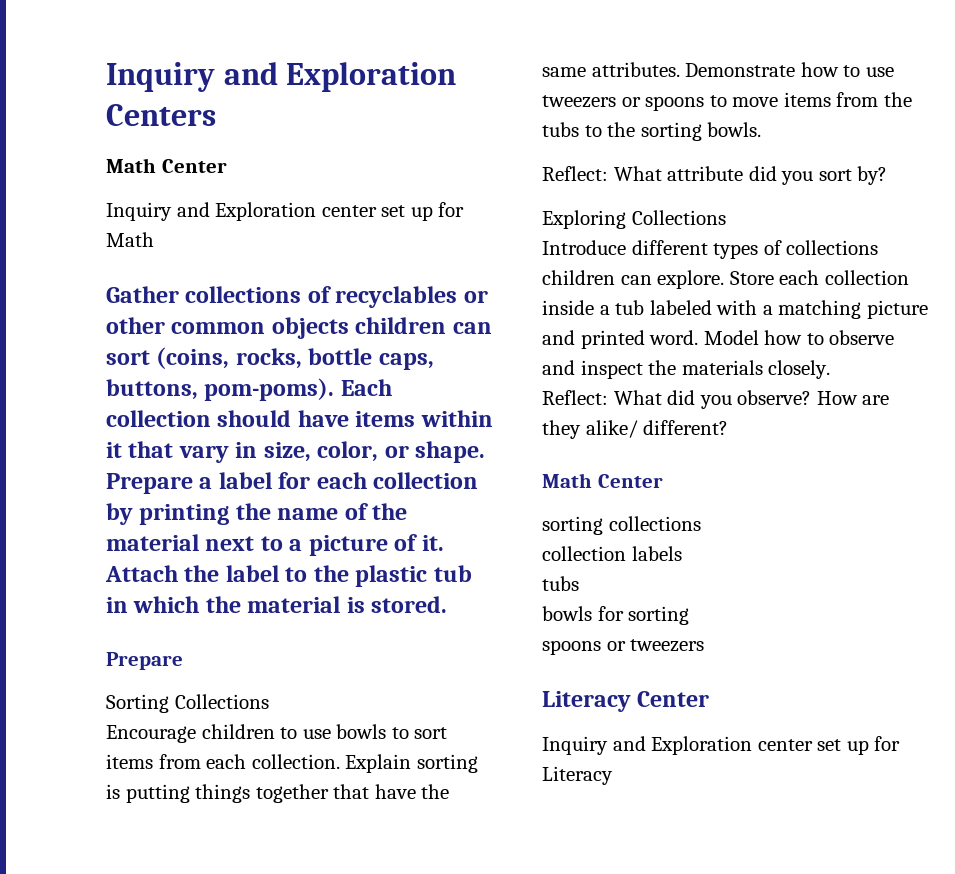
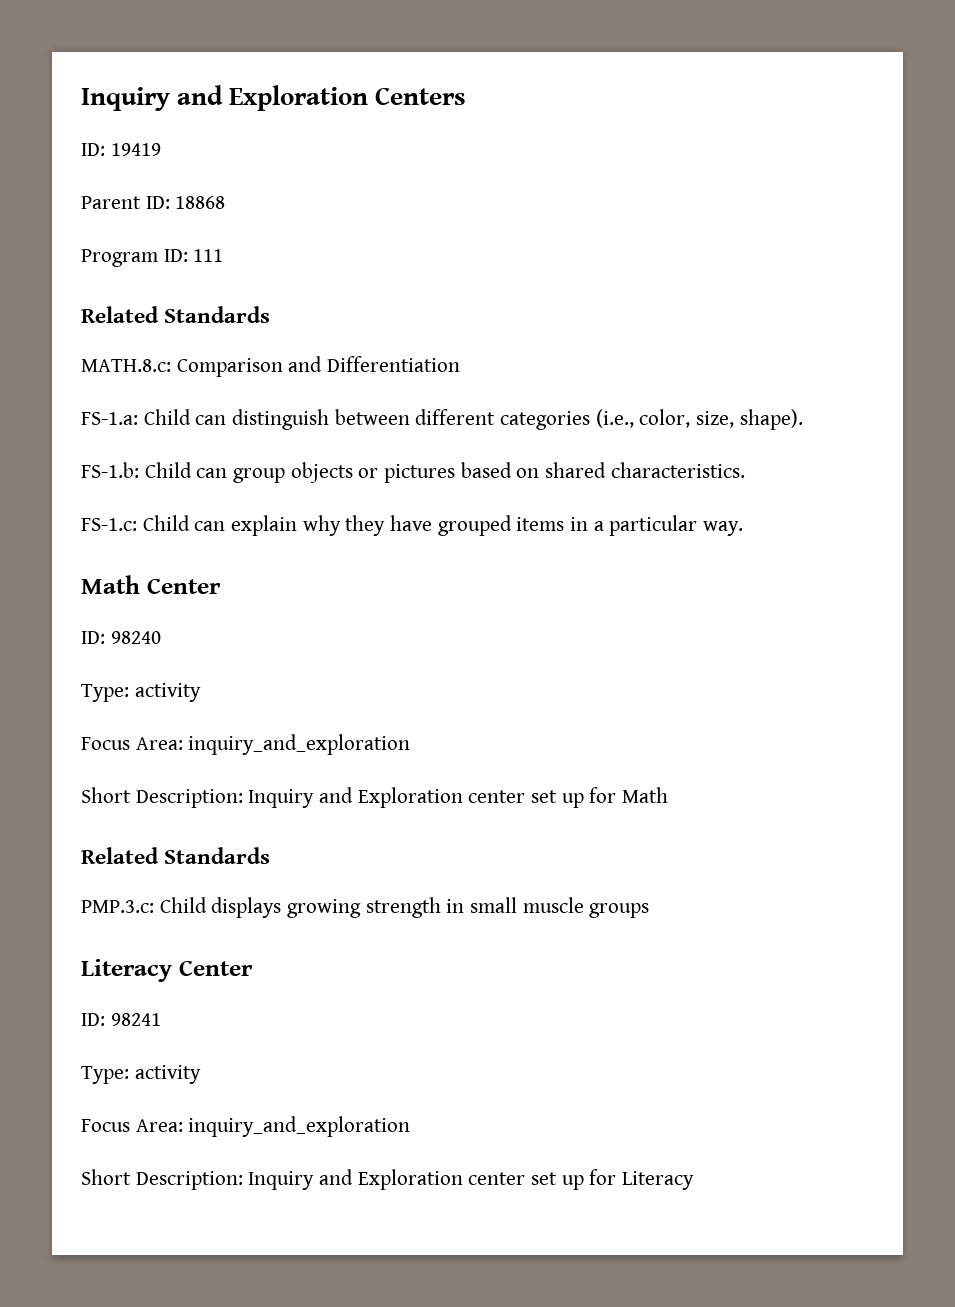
[106,158,227,173] Math Center // -> [81,143,161,156] [81,196,226,209] [81,249,224,267] [81,306,271,323] [81,356,461,377] [81,409,803,430] [81,462,745,483] [81,515,744,536] [81,575,221,594] [81,631,161,644] [81,683,201,702] [81,734,411,755] [81,787,243,808] ID: 19419 // Parent ID: 18868 // Program ID: 111 // Related Standards // MATH.8.c: Comparison and Differentiation // FS-1.a: Child can distinguish between different categories (i.e., color, size, shape). // FS-1.b: Child can group objects or pictures based on shared characteristics. // FS-1.c: Child can explain why they have grouped items in a particular way. // Math Center // ID: 98240 // Type: activity // Focus Area: inquiry_and_exploration // Short Description:
[106,286,488,308] [106,317,492,339] [106,347,434,370] [106,378,392,401] [106,410,493,427] [106,441,486,463] [106,472,479,494] [106,503,408,525] [106,534,444,556] [105,565,472,587] [106,596,448,613] [106,652,183,670] [106,694,269,713] [106,724,448,743] [106,754,478,773] [106,784,450,803] [542,62,894,77] [542,92,912,111] [542,122,762,141] [542,166,888,185] [542,210,726,229] [542,240,879,259] [542,270,909,289] [542,300,928,319] [542,330,895,349] [542,360,831,379] [542,390,890,409] [542,420,729,439] [542,473,663,488] [542,516,701,535] [542,546,682,561] [542,576,579,591] [542,606,690,625] [542,639,705,655] [542,691,710,712] Gather collections of recyclables or other common objects children can sort (coins, rocks, bottle caps, buttons, pom-poms). Each collection should have items within it that vary in size, color, or shape. Prepare a label for each collection by printing the name of the material next to a picture of it. Attach the label to the plastic tub in which the material is stored. // Prepare // Sorting Collections // Encourage children to use bowls to sort items from each collection. Explain sorting is putting things together that have the same attributes. Demonstrate how to use tweezers or spoons to move items from the tubs to the sorting bowls. // Reflect: What attribute did you sort by? // Exploring Collections // Introduce different types of collections children can explore. Store each collection inside a tub labeled with a matching picture and printed word. Model how to observe and inspect the materials closely. // Reflect: What did you observe? How are they alike/ different? // Math Center // sorting collections // collection labels // tubs // bowls for sorting // spoons or tweezers // Literacy Center // -> [81,847,271,864] [81,897,650,918] [81,959,253,982] [81,1013,161,1026] [81,1065,201,1084] [81,1116,411,1137] [81,1169,243,1190] Related Standards // PMP.3.c: Child displays growing strength in small muscle groups // Literacy Center // ID: 98241 // Type: activity // Focus Area: inquiry_and_exploration // Short Description:

